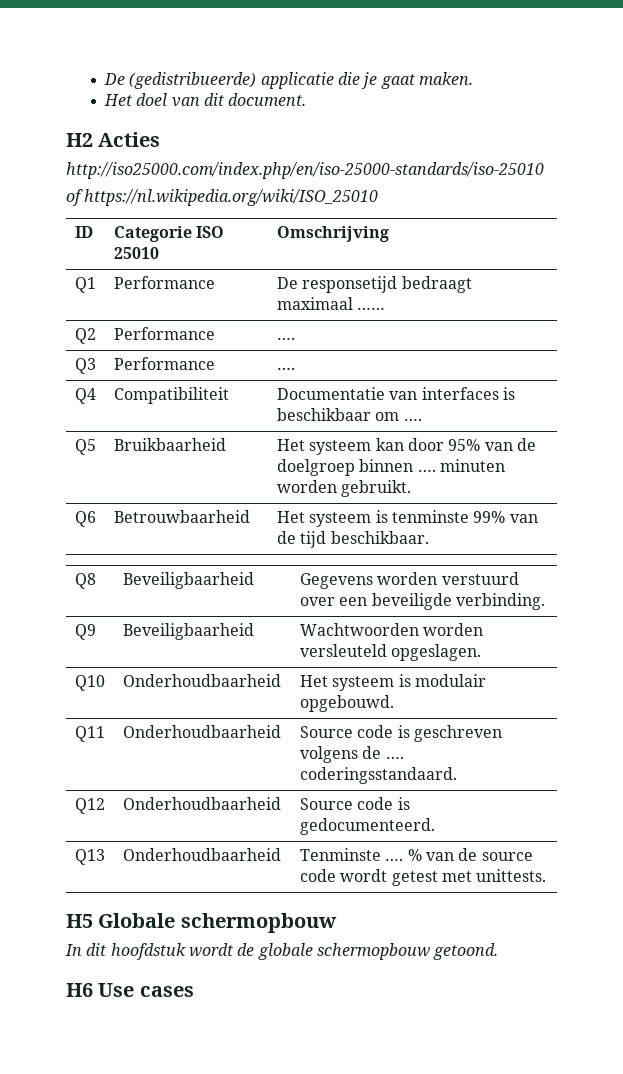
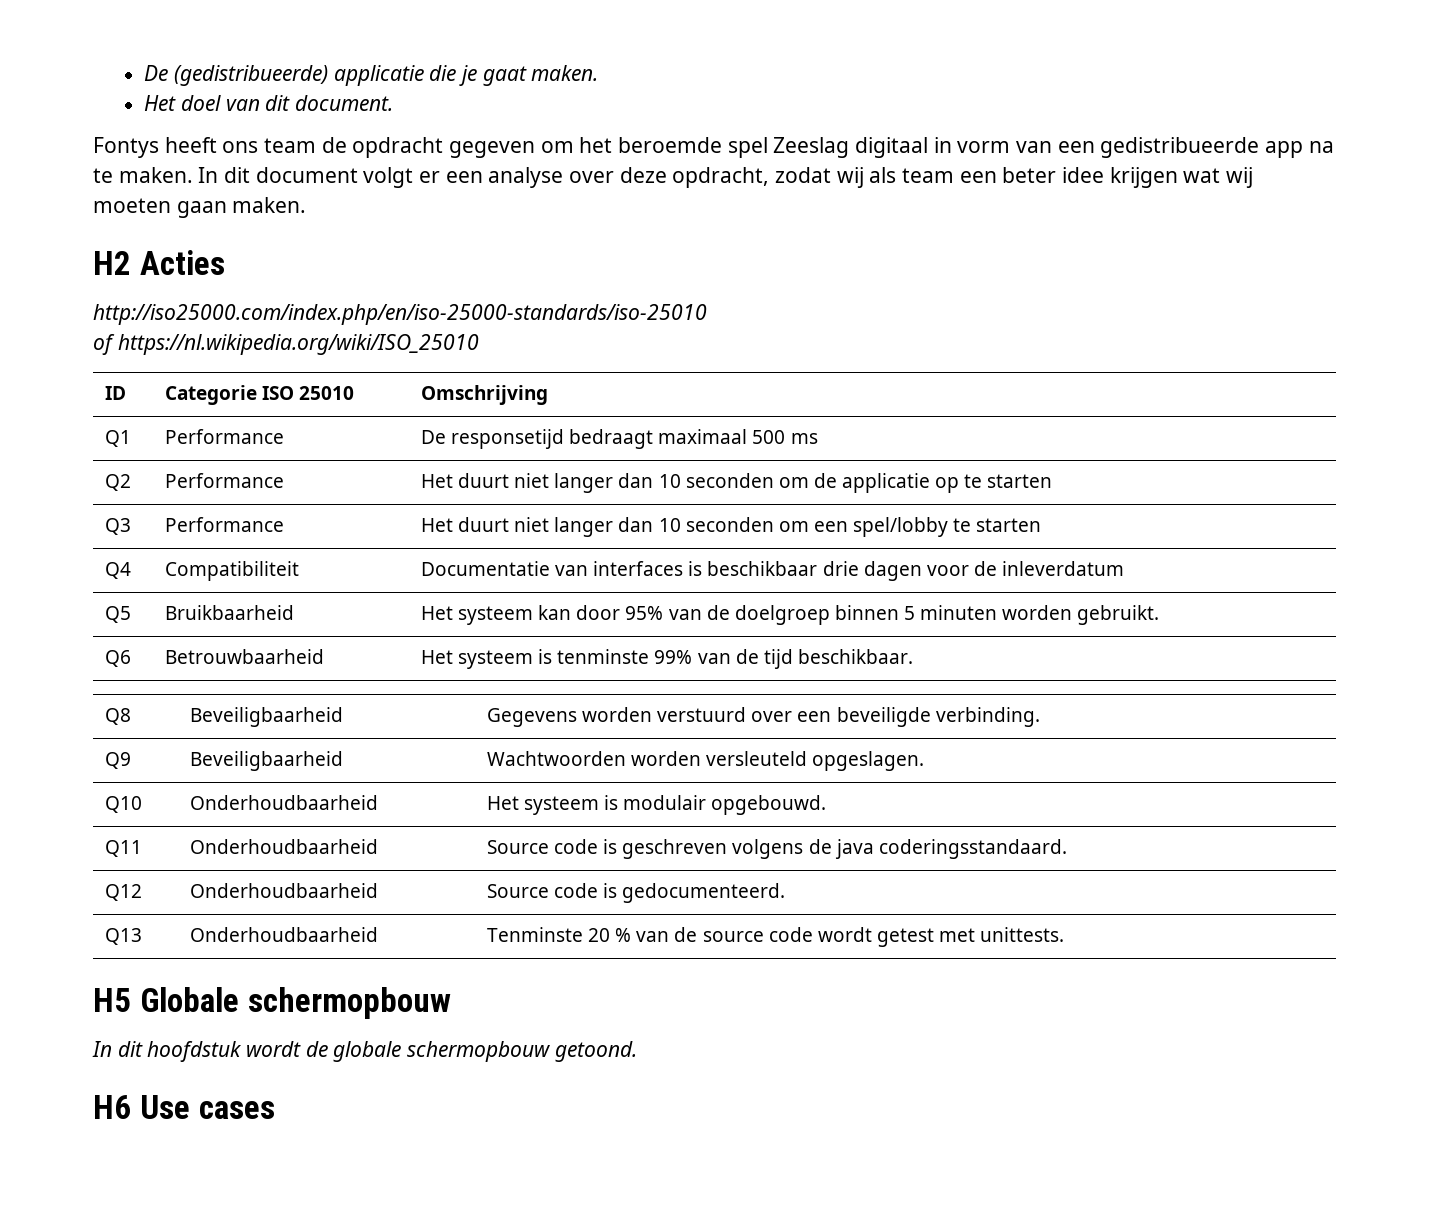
(307, 99) none -> [93,137,1334,158] [93,167,1254,188] [93,197,307,218] // Fontys heeft ons team de opdracht gegeven om het beroemde spel Zeeslag digitaal in vorm van een gedistribueerde app na te maken. In dit document volgt er een analyse over deze opdracht, zodat wij als team een beter idee krijgen wat wij moeten gaan maken.
[357,307,386,310] …… -> [752,430,818,444] 500 ms
[276,337,295,340] [74,358,96,374] [113,357,215,370] [276,367,295,370] …. // Q3 | Performance | …. -> [420,473,1053,493] [104,518,131,535] [164,517,284,532] [420,517,1042,537] Het duurt niet langer dan 10 seconden om de applicatie op te starten // Q3 | Performance | Het duurt niet langer dan 10 seconden om een spel/lobby te starten
[375,412,422,421] om …. -> [822,561,1125,581] drie dagen voor de inleverdatum
[417,469,436,472] …. -> [904,606,916,620] 5
[385,756,404,759] …. -> [834,839,874,859] java
[385,858,404,861] …. -> [587,928,610,942] 20

